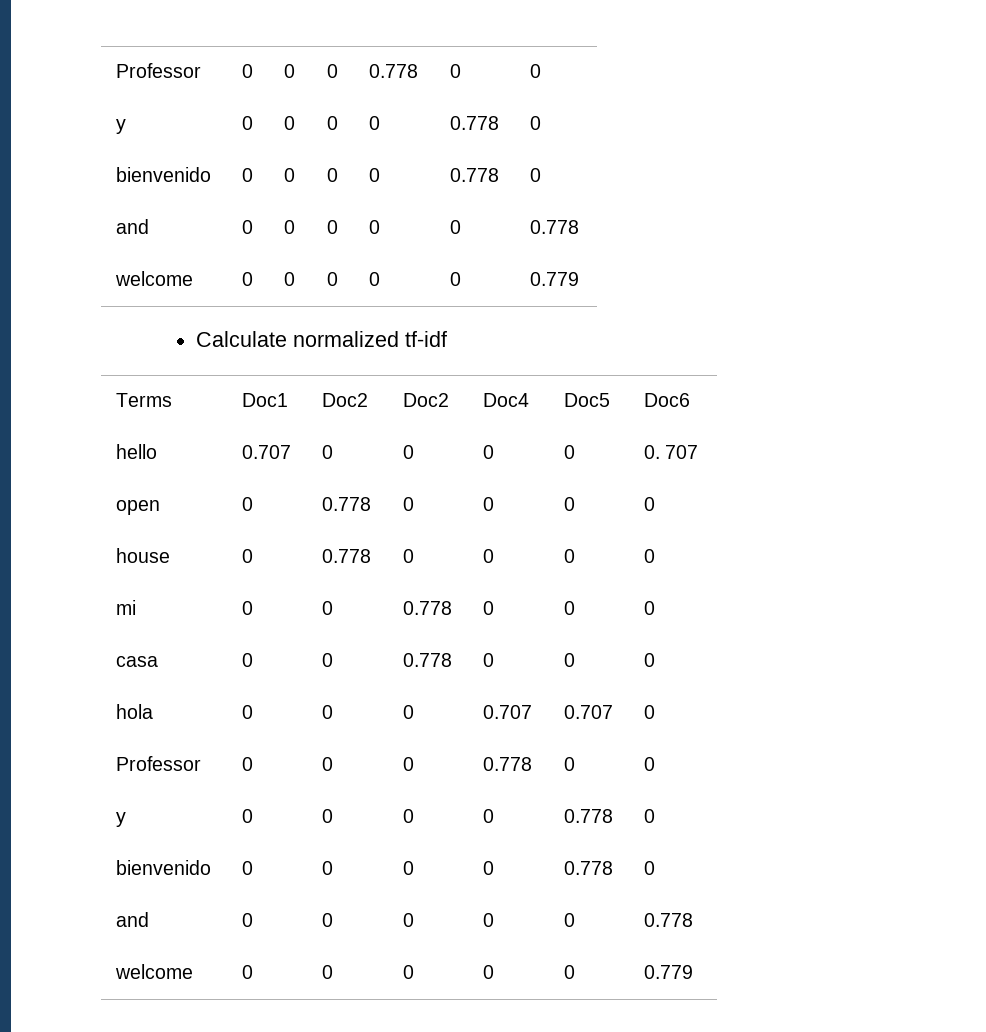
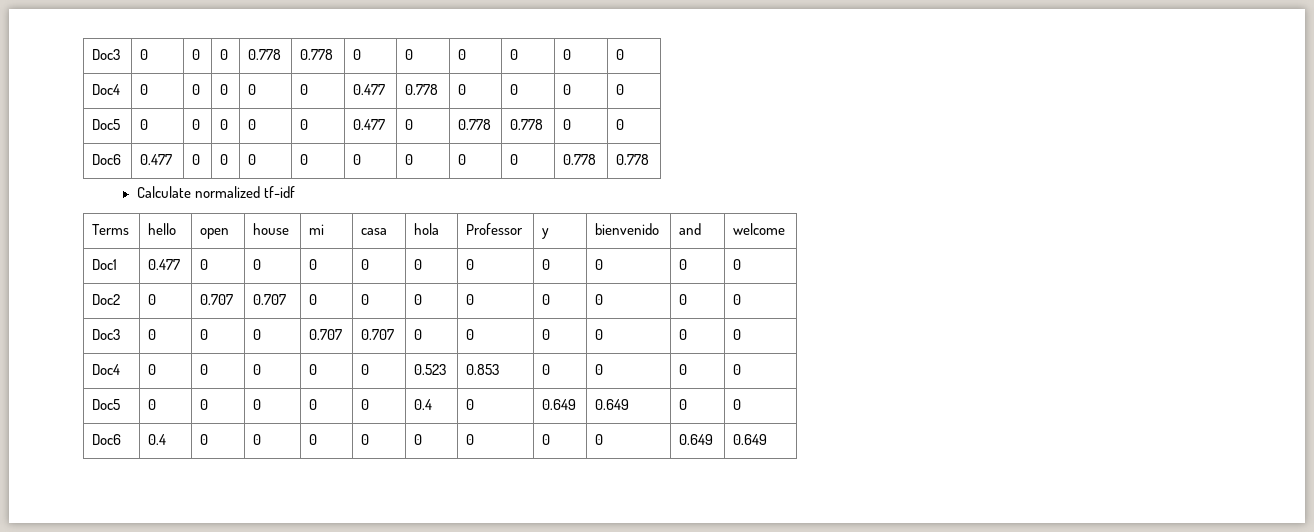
[116,63,202,78] [242,64,254,78] [284,64,296,78] [327,64,339,78] [369,64,419,78] [450,64,462,78] [530,64,542,78] [116,119,127,134] [242,116,254,130] [284,116,296,130] [327,116,339,130] [369,116,381,130] [450,116,500,130] [530,116,542,130] [116,167,212,182] [242,168,254,182] [284,168,296,182] [327,168,339,182] [369,168,381,182] [450,168,500,182] [530,168,542,182] [116,219,150,234] [242,220,254,234] [284,220,296,234] [327,220,339,234] [369,220,381,234] [450,220,462,234] [530,220,580,234] [115,271,194,286] [242,272,254,286] [284,272,296,286] [327,272,339,286] [369,272,381,286] [450,272,462,286] [530,272,580,286] [196,331,448,347] [116,393,173,407] [242,393,289,407] [322,393,369,407] [403,393,450,407] [483,393,530,407] [564,393,611,407] [644,393,691,407] [116,444,158,459] [242,445,292,459] [322,445,334,459] [403,445,415,459] [483,445,495,459] [564,445,576,459] [644,445,699,459] [116,500,161,515] [242,497,254,511] [322,497,372,511] [403,497,415,511] [483,497,495,511] [564,497,576,511] [644,497,656,511] [116,548,171,563] [242,549,254,563] [322,549,372,563] [403,549,415,563] [483,549,495,563] [564,549,576,563] [644,549,656,563] [116,600,137,615] [242,601,254,615] [322,601,334,615] [403,601,453,615] [483,601,495,615] [564,601,576,615] [644,601,656,615] [116,656,159,667] [242,653,254,667] [322,653,334,667] [403,653,453,667] [483,653,495,667] [564,653,576,667] [644,653,656,667] [116,704,154,719] Professor | 0 | 0 | 0 | 0.778 | 0 | 0 // y | 0 | 0 | 0 | 0 | 0.778 | 0 // bienvenido | 0 | 0 | 0 | 0 | 0.778 | 0 // and | 0 | 0 | 0 | 0 | 0 | 0.778 // welcome | 0 | 0 | 0 | 0 | 0 | 0.779 // Calculate normalized tf-idf // Terms | Doc1 | Doc2 | Doc2 | Doc4 | Doc5 | Doc6 // hello | 0.707 | 0 | 0 | 0 | 0 | 0. 707 // open | 0 | 0.778 | 0 | 0 | 0 | 0 // house | 0 | 0.778 | 0 | 0 | 0 | 0 // mi | 0 | 0 | 0.778 | 0 | 0 | 0 // casa | 0 | 0 | 0.778 | 0 | 0 | 0 // hola -> [92,49,121,60] [140,49,149,60] [192,49,201,60] [220,49,229,60] [248,49,282,60] [300,49,334,60] [353,49,362,60] [405,49,414,60] [458,49,467,60] [510,49,519,60] [563,49,572,60] [616,49,625,60] [92,84,121,95] [140,84,149,95] [192,84,201,95] [220,84,229,95] [248,84,257,95] [300,84,309,95] [353,84,386,95] [405,84,439,95] [458,84,467,95] [510,84,519,95] [563,84,572,95] [616,84,625,95] [92,119,121,130] [140,119,149,130] [192,119,201,130] [220,119,229,130] [248,119,257,130] [300,119,309,130] [353,119,386,130] [405,119,414,130] [458,119,492,130] [510,119,544,130] [563,119,572,130] [616,119,625,130] [92,154,122,165] [140,154,173,165] [192,154,201,165] [220,154,229,165] [248,154,257,165] [300,154,309,165] [353,154,362,165] [405,154,414,165] [458,154,467,165] [510,154,519,165] [563,154,597,165] [616,154,650,165] [136,186,295,198] [92,224,130,235] [148,223,177,235] [200,228,230,239] [253,223,290,235] [309,224,325,235] [361,228,388,235] [414,223,440,235] [466,223,524,235] [542,228,550,239] [595,223,660,235] [679,223,702,235] [733,223,786,235] [92,259,118,270] [148,259,181,270] [200,259,209,270] [253,259,262,270] [309,259,318,270] [361,259,370,270] [414,259,423,270] [466,259,475,270] [542,259,551,270] [595,259,604,270] [679,259,688,270] [733,259,742,270] [92,294,121,305] [148,294,157,305] [200,294,234,305] [253,294,287,305] [309,294,318,305] [361,294,370,305] [414,294,423,305] [466,294,475,305] [542,294,551,305] [595,294,604,305] [679,294,688,305] [733,294,742,305] [92,329,121,340] Doc3 | 0 | 0 | 0 | 0.778 | 0.778 | 0 | 0 | 0 | 0 | 0 | 0 // Doc4 | 0 | 0 | 0 | 0 | 0 | 0.477 | 0.778 | 0 | 0 | 0 | 0 // Doc5 | 0 | 0 | 0 | 0 | 0 | 0.477 | 0 | 0.778 | 0.778 | 0 | 0 // Doc6 | 0.477 | 0 | 0 | 0 | 0 | 0 | 0 | 0 | 0 | 0.778 | 0.778 // Calculate normalized tf-idf // Terms | hello | open | house | mi | casa | hola | Professor | y | bienvenido | and | welcome // Doc1 | 0.477 | 0 | 0 | 0 | 0 | 0 | 0 | 0 | 0 | 0 | 0 // Doc2 | 0 | 0.707 | 0.707 | 0 | 0 | 0 | 0 | 0 | 0 | 0 | 0 // Doc3
[116,756,202,771] [242,757,254,771] [322,757,334,771] [403,757,415,771] [483,757,533,771] [564,757,576,771] [644,757,656,771] [116,812,127,827] [242,809,254,823] [322,809,334,823] [403,809,415,823] [483,809,495,823] [564,809,614,823] [644,809,656,823] [116,860,212,875] [242,861,254,875] [322,861,334,875] [403,861,415,875] [483,861,495,875] [564,861,614,875] [644,861,656,875] [116,912,150,927] [242,913,254,927] [322,913,334,927] [403,913,415,927] [483,913,495,927] [564,913,576,927] [644,913,694,927] [115,964,194,979] [242,965,254,979] [322,965,334,979] [403,965,415,979] [483,965,495,979] [564,965,576,979] [644,965,694,979] // Professor | 0 | 0 | 0 | 0.778 | 0 | 0 // y | 0 | 0 | 0 | 0 | 0.778 | 0 // bienvenido | 0 | 0 | 0 | 0 | 0.778 | 0 // and | 0 | 0 | 0 | 0 | 0 | 0.778 // welcome | 0 | 0 | 0 | 0 | 0 | 0.779 -> [466,329,475,340] [542,329,551,340] [595,329,604,340] [679,329,688,340] [733,329,742,340] [92,364,121,375] [148,364,157,375] [200,364,209,375] [253,364,262,375] [309,364,318,375] [361,364,370,375] [414,364,447,375] [466,364,500,375] [542,364,551,375] [595,364,604,375] [679,364,688,375] [733,364,742,375] [92,399,121,410] [148,399,157,410] [200,399,209,410] [253,399,262,410] [309,399,318,410] [361,399,370,410] [414,399,433,410] [466,399,475,410] [542,399,577,410] [595,399,630,410] [679,399,688,410] [733,399,742,410] [92,434,122,445] [148,434,167,445] [200,434,209,445] [253,434,262,445] [309,434,318,445] [361,434,370,445] [414,434,423,445] [466,434,475,445] [542,434,551,445] [595,434,604,445] [679,434,714,445] [733,434,768,445] | 0 | 0 | 0 | 0 | 0 // Doc4 | 0 | 0 | 0 | 0 | 0 | 0.523 | 0.853 | 0 | 0 | 0 | 0 // Doc5 | 0 | 0 | 0 | 0 | 0 | 0.4 | 0 | 0.649 | 0.649 | 0 | 0 // Doc6 | 0.4 | 0 | 0 | 0 | 0 | 0 | 0 | 0 | 0 | 0.649 | 0.649

